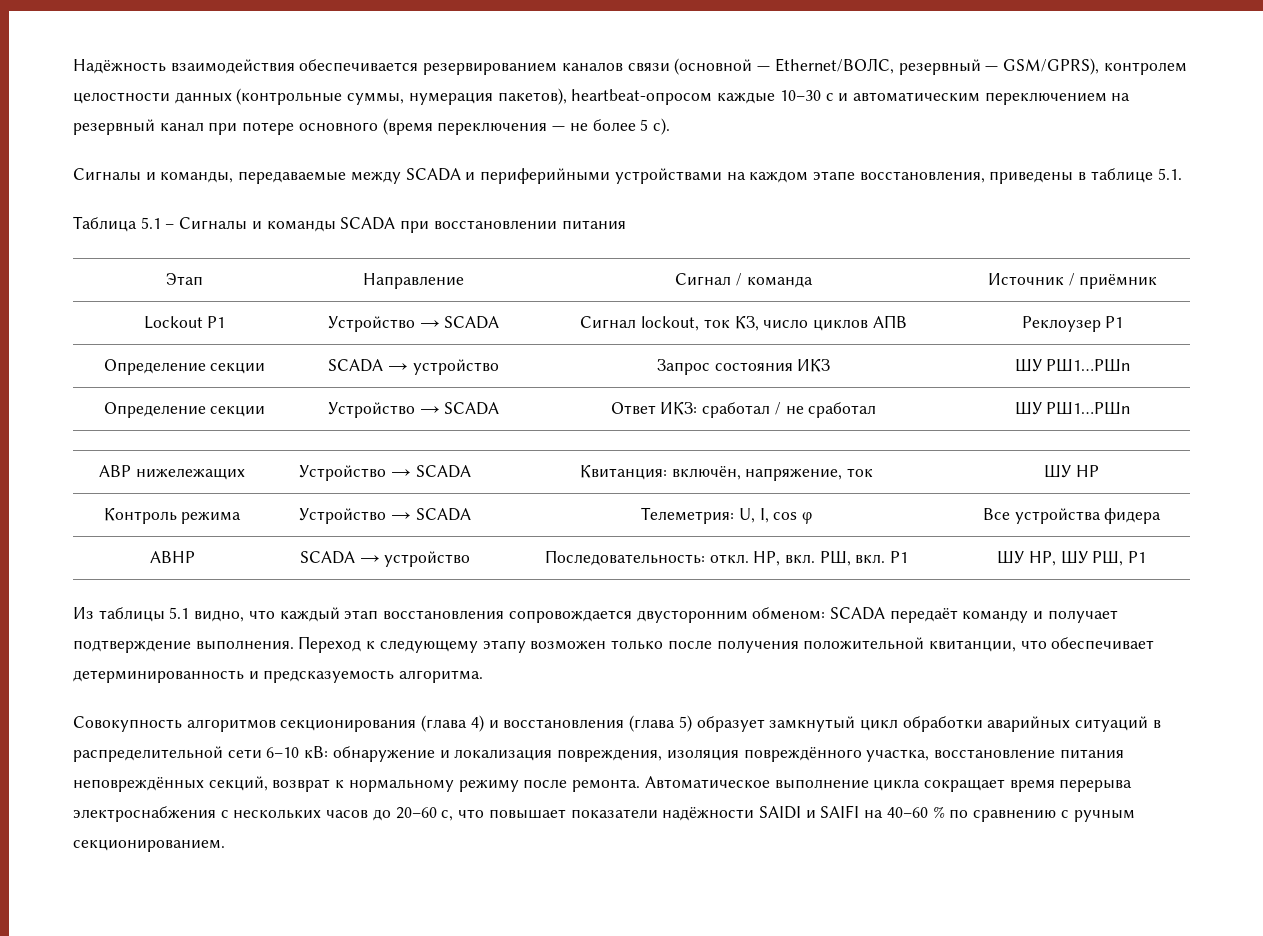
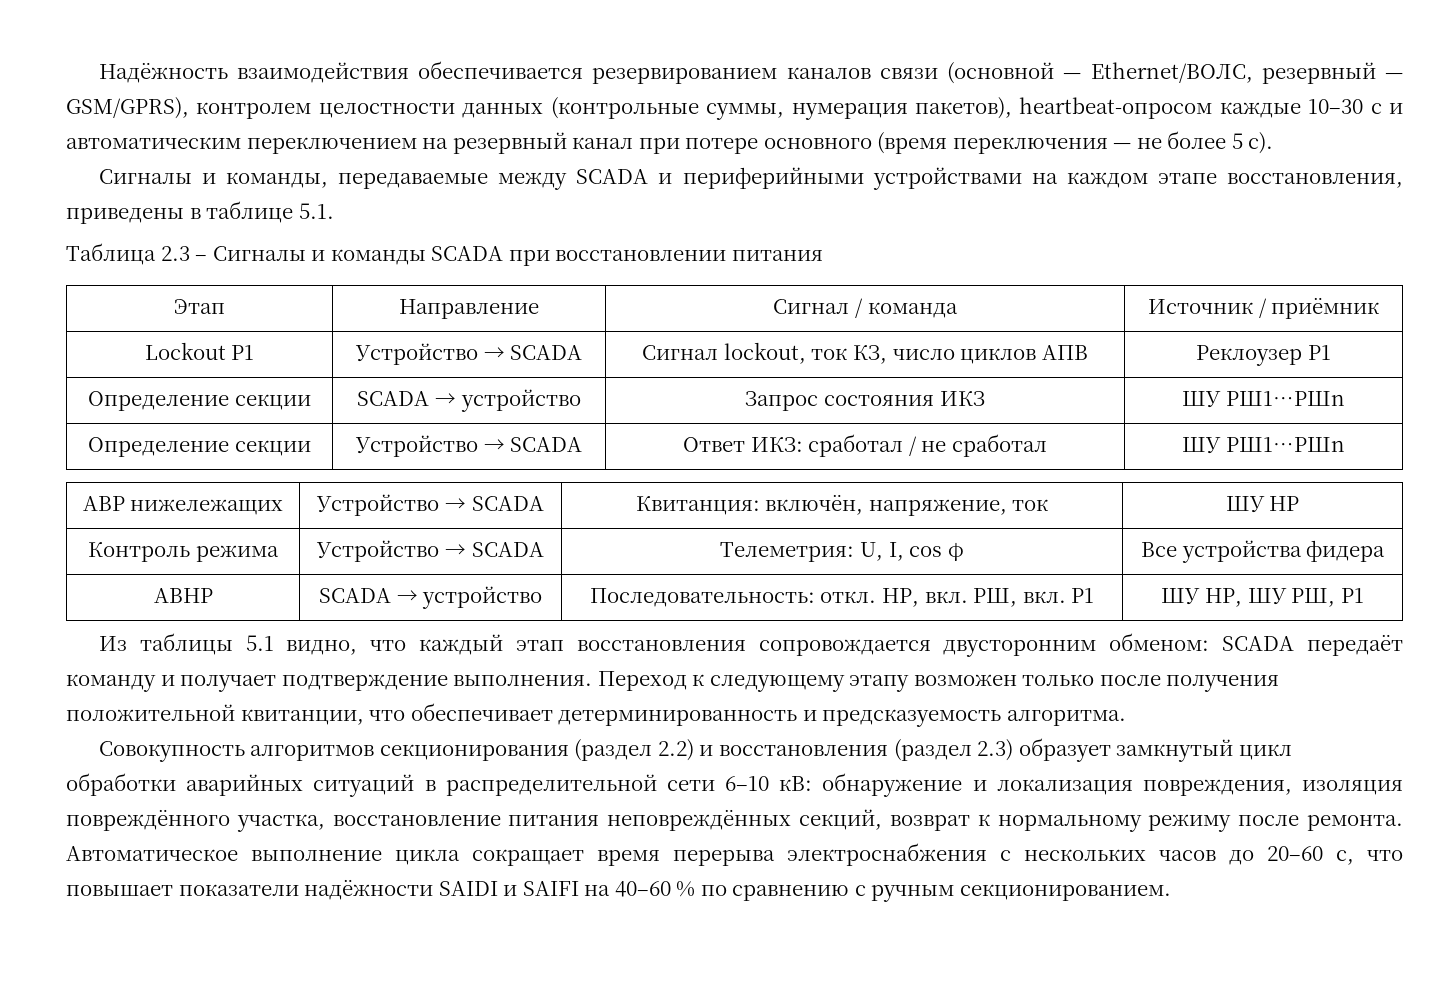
[140,217,161,229] 5.1 -> [160,246,190,261] 2.3
[421,715,692,732] (глава 4) и восстановления (глава 5) -> [574,739,1014,761] (раздел 2.2) и восстановления (раздел 2.3)

